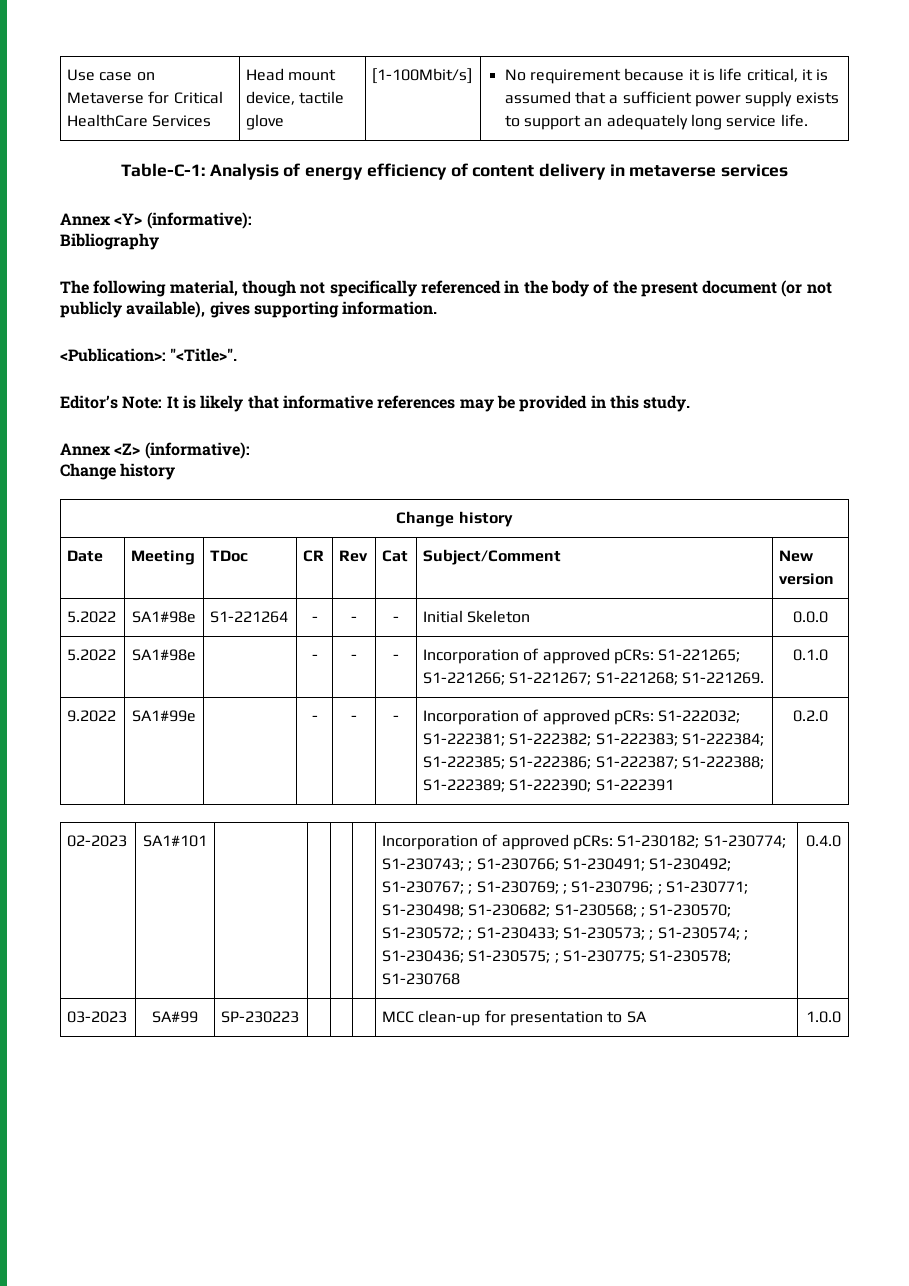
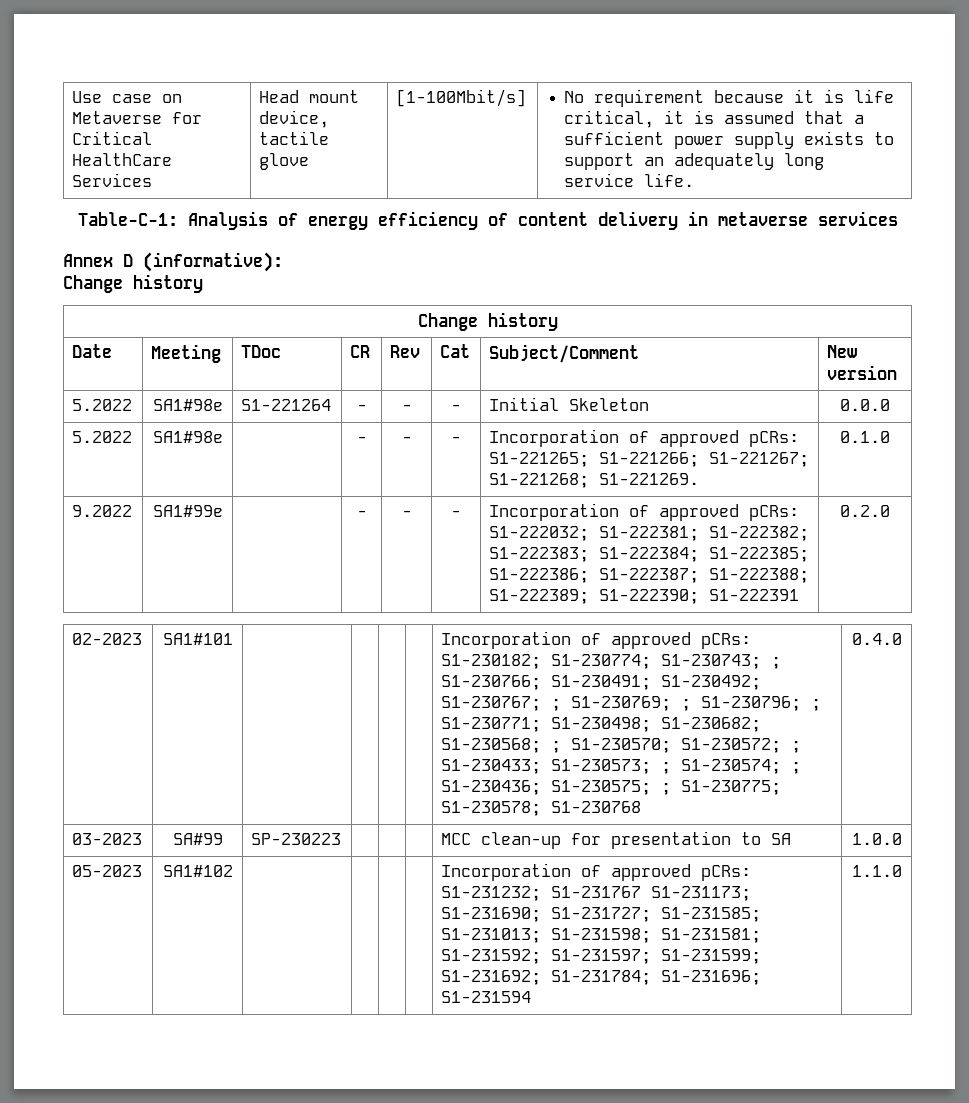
[114,212,252,229] [60,233,159,250] [60,280,832,297] [60,301,438,318] [60,348,238,362] [60,395,691,412] [60,443,141,456] <Y> (informative): // Bibliography // The following material, though not specifically referenced in the body of the present document (or not publicly available), gives supporting information. // <Publication>: "<Title>". // Editor’s Note: It is likely that informative references may be provided in this study. // Annex <Z> -> [123,254,133,267] D
(841, 1017) none -> [72,865,143,877] [162,865,233,877] [441,863,752,881] [441,886,752,901] [441,907,762,922] [441,928,762,943] [441,949,762,964] [441,970,762,985] [441,991,532,1003] [851,865,902,877] // 05-2023 | SA1#102 | | | | | Incorporation of approved pCRs: S1-231232; S1-231767 S1-231173; S1-231690; S1-231727; S1-231585; S1-231013; S1-231598; S1-231581; S1-231592; S1-231597; S1-231599; S1-231692; S1-231784; S1-231696; S1-231594 | 1.1.0

